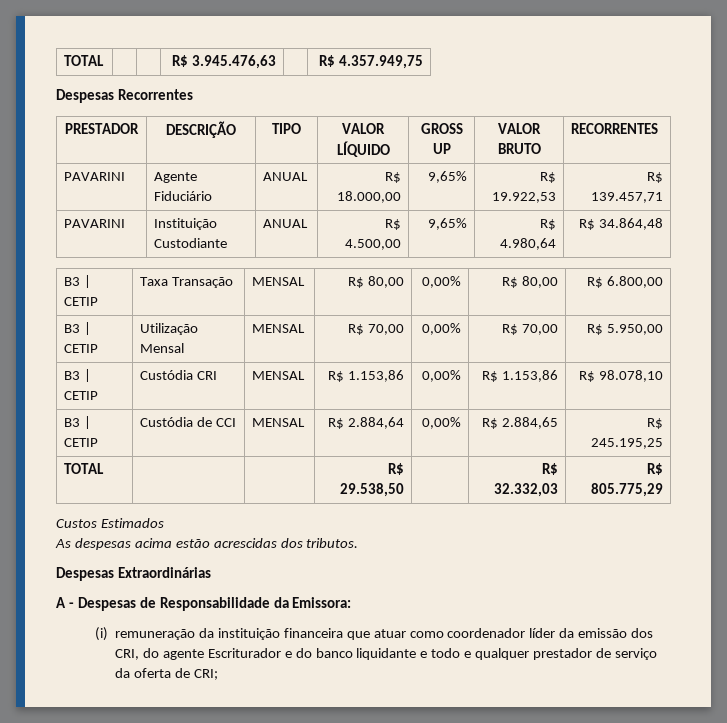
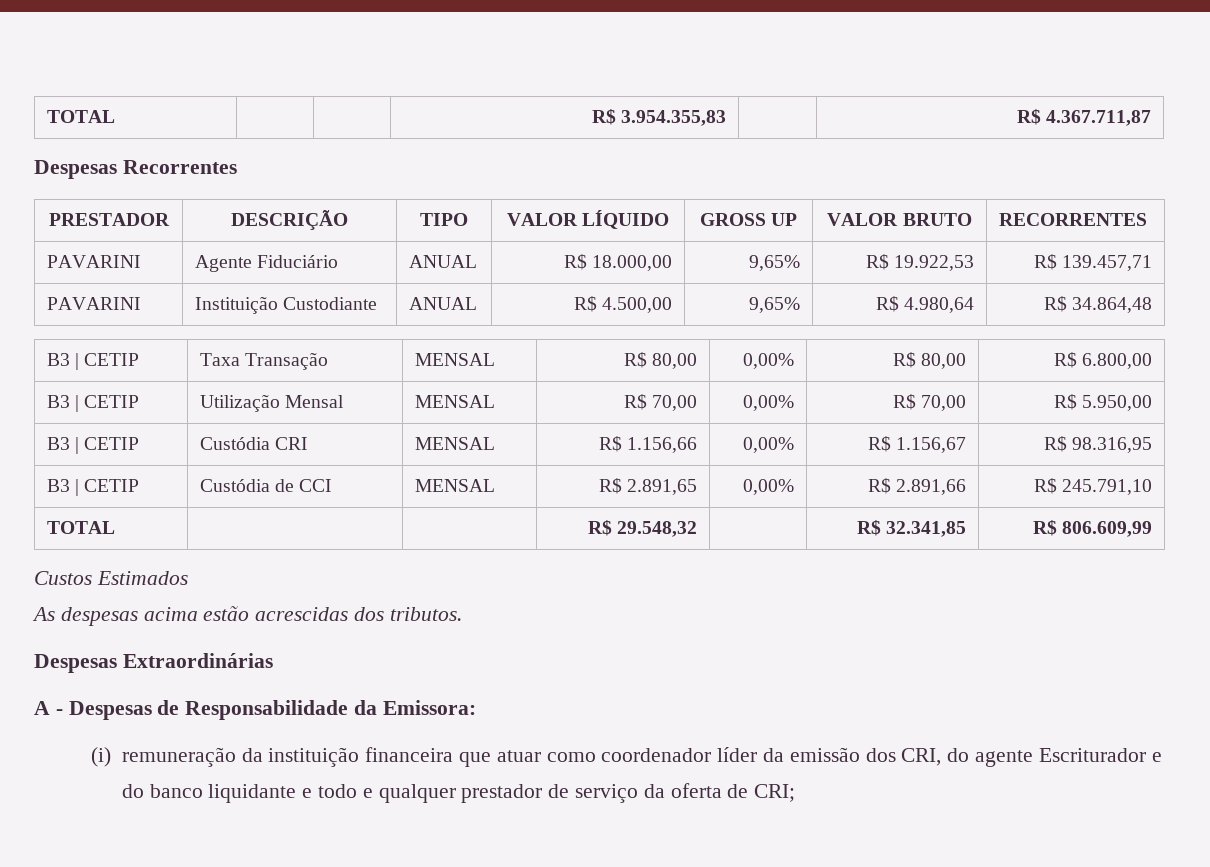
[64,55,105,66] [171,55,276,69] [318,55,423,69] TOTAL | | | R$ 3.945.476,63 | | R$ 4.357.949,75 -> [46,110,115,123] [592,109,727,126] [1017,109,1152,126] TOTAL | | | R$ 3.954.355,83 | | R$ 4.367.711,87
[347,370,404,382] [421,370,461,382] [481,370,558,382] [578,370,663,382] 1.153,86 | 0,00% | R$ 1.153,86 | R$ 98.078,10 -> [627,437,698,453] [743,437,795,453] [868,436,967,453] [1044,436,1153,453] 1.156,66 | 0,00% | R$ 1.156,67 | R$ 98.316,95
[347,417,404,429] [421,417,461,429] [481,417,558,429] [646,418,663,429] [590,438,663,449] [64,463,105,474] [387,463,404,475] [339,483,404,497] [541,463,558,475] [493,483,558,497] [646,463,663,475] [590,483,663,497] 2.884,64 | 0,00% | R$ 2.884,65 | R$ 245.195,25 // TOTAL | | | R$ 29.538,50 | | R$ 32.332,03 | R$ 805.775,29 -> [627,479,698,495] [743,479,795,495] [868,478,967,495] [1034,478,1153,495] [46,521,115,534] [588,520,698,537] [857,520,967,537] [1033,520,1153,537] 2.891,65 | 0,00% | R$ 2.891,66 | R$ 245.791,10 // TOTAL | | | R$ 29.548,32 | | R$ 32.341,85 | R$ 806.609,99

